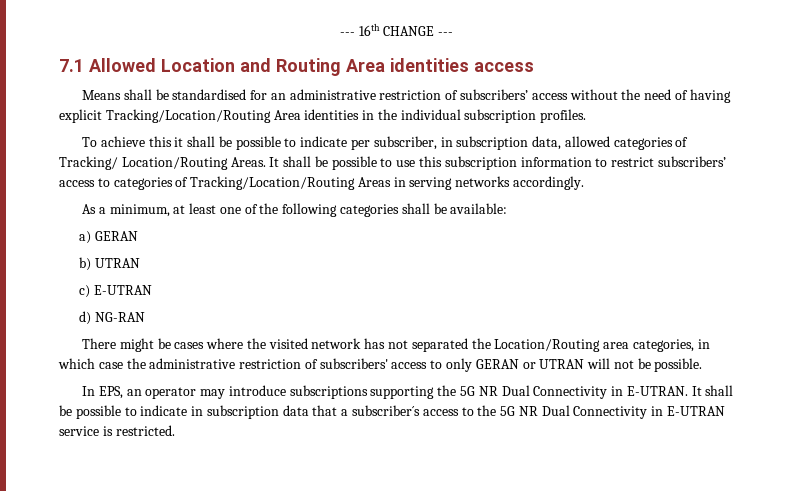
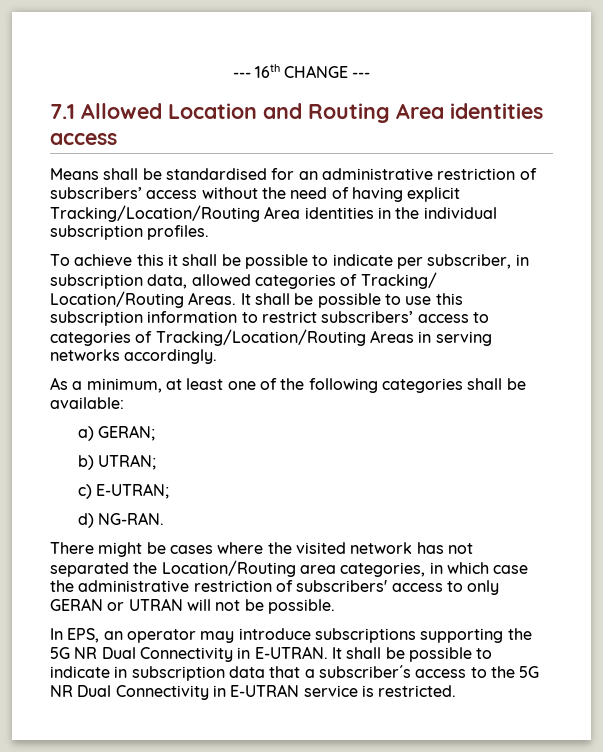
[94,231,138,241] GERAN -> [98,425,156,441] GERAN;
[94,258,140,268] UTRAN -> [98,454,157,470] UTRAN;
[93,285,152,295] E-UTRAN -> [96,483,170,499] E-UTRAN;
[94,312,145,322] NG-RAN -> [98,512,165,525] NG-RAN.

